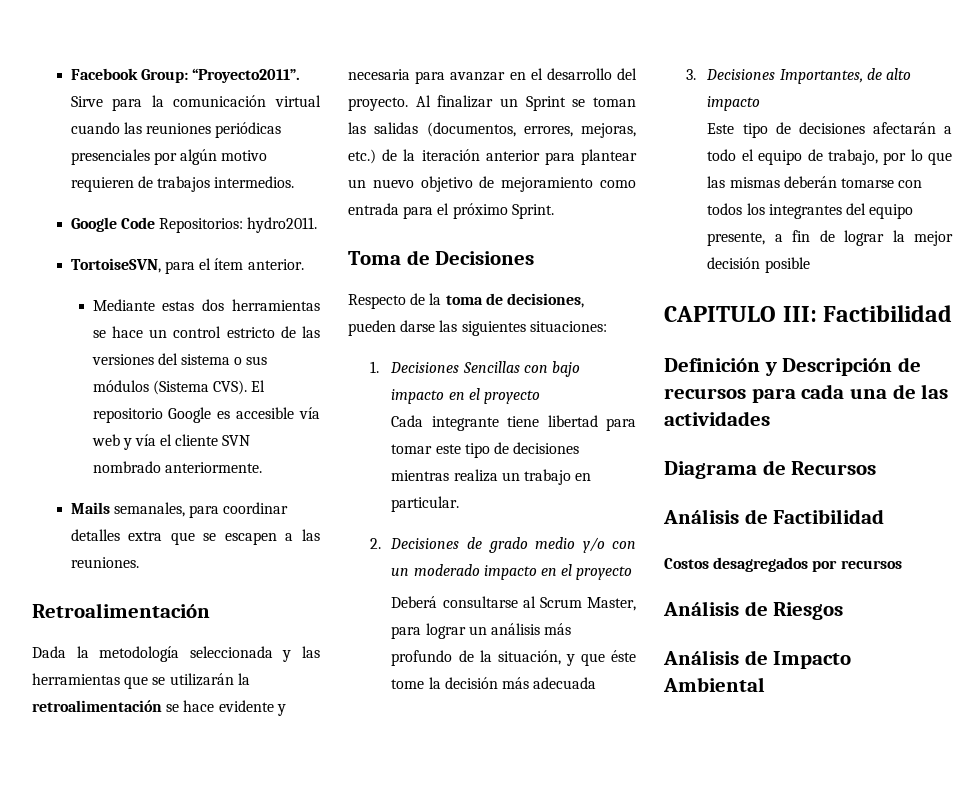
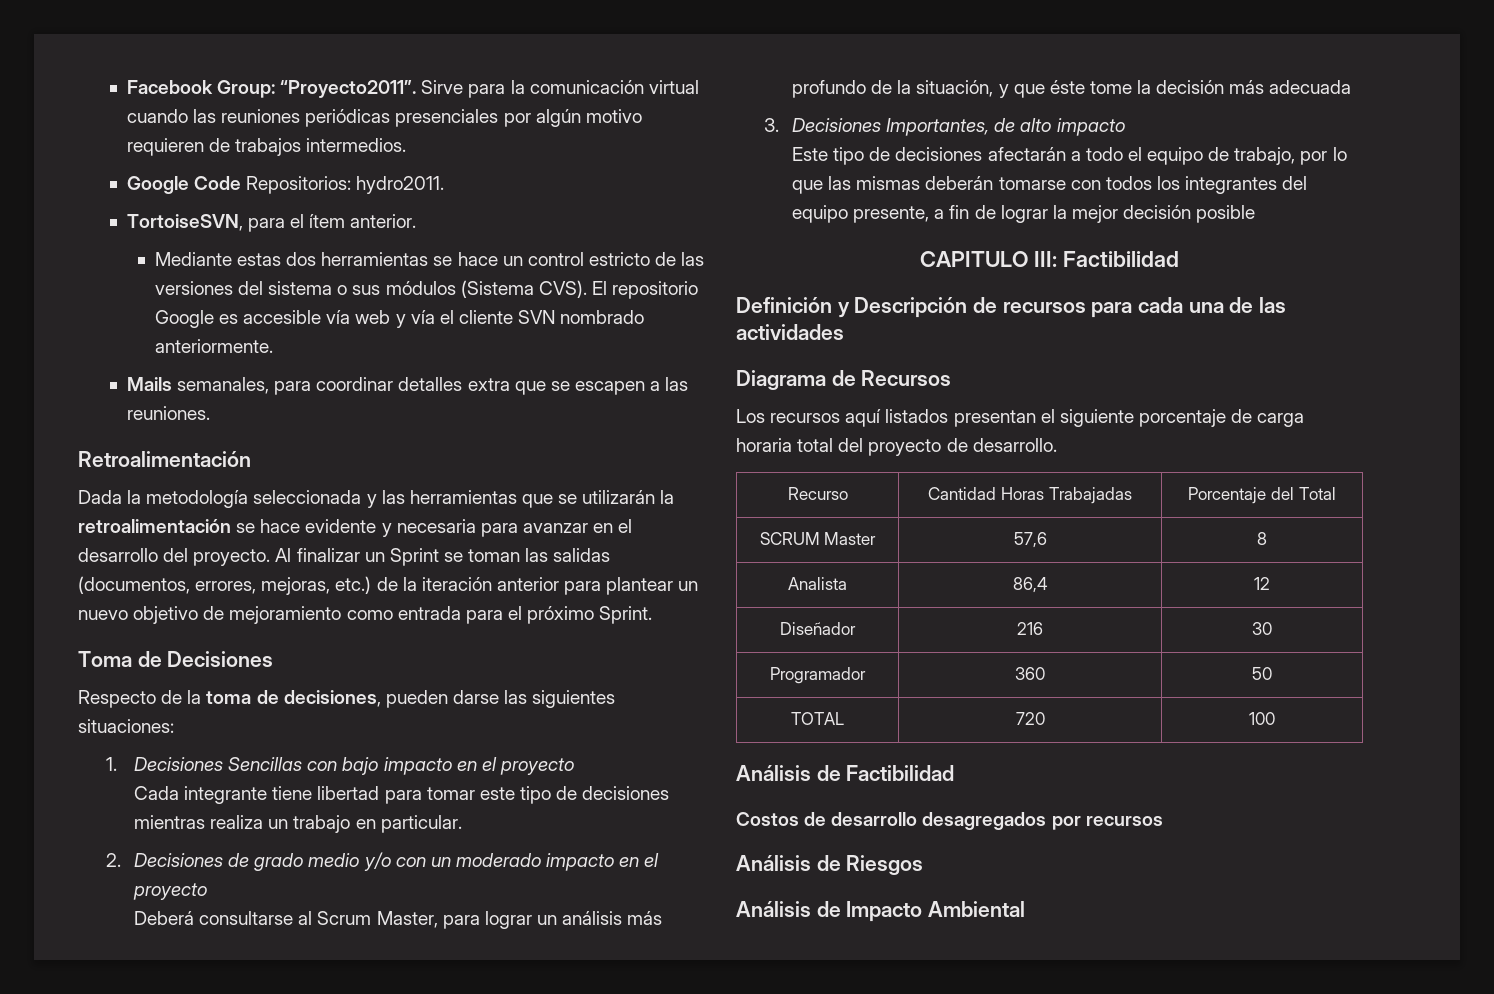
(877, 468) none -> [736,409,1305,427] [736,438,1057,456] [787,487,848,500] [928,487,1132,504] [1188,487,1336,504] [759,532,877,545] [1013,532,1047,548] [1257,532,1267,545] [788,577,847,590] [1012,577,1048,593] [1254,577,1270,590] [780,622,856,635] [1017,622,1043,635] [1252,622,1272,635] [770,667,866,684] [1015,667,1045,680] [1252,667,1272,680] [791,712,844,725] [1015,712,1045,725] [1249,712,1275,725] // Los recursos aquí listados presentan el siguiente porcentaje de carga horaria total del proyecto de desarrollo. // Recurso | Cantidad Horas Trabajadas | Porcentaje del Total // SCRUM Master | 57,6 | 8 // Analista | 86,4 | 12 // Diseñador | 216 | 30 // Programador | 360 | 50 // TOTAL | 720 | 100
(709, 563) none -> [804,812,918,826] de desarrollo

